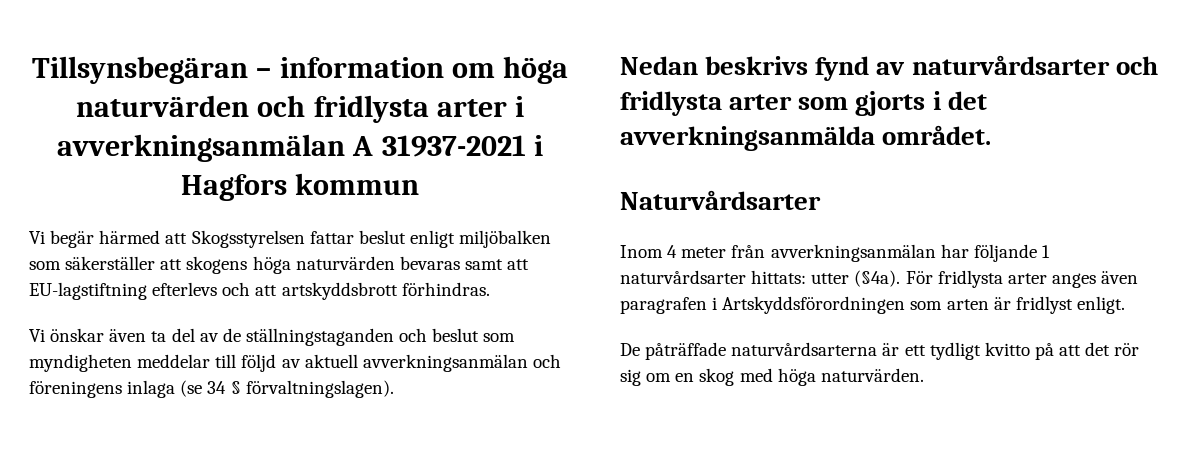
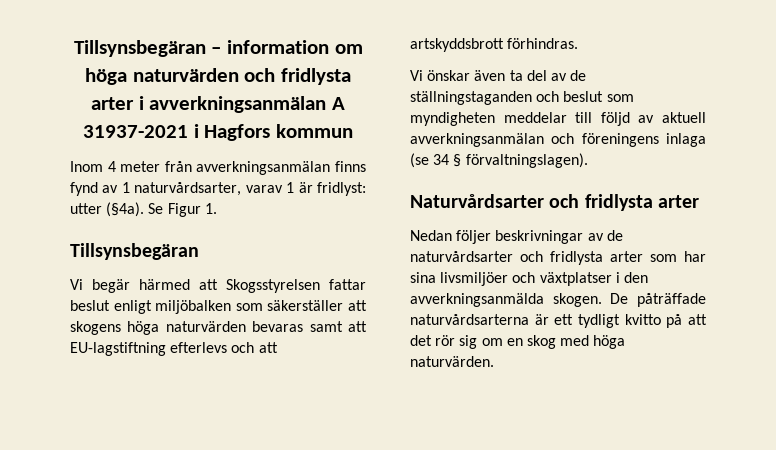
(420, 184) none -> [70,161,366,175] [70,182,366,196] [70,202,217,217] [70,243,199,260] // Inom 4 meter från avverkningsanmälan finns fynd av 1 naturvårdsarter, varav 1 är fridlyst: utter (§4a). Se Figur 1. // Tillsynsbegäran
[620,56,906,81] Nedan beskrivs fynd av -> [410,194,699,211] [410,230,623,244] Naturvårdsarter och fridlysta arter // Nedan följer beskrivningar av de
[855,91,987,116] [620,125,992,151] [620,190,821,210] [620,244,1050,262] [620,270,1139,288] [620,296,1125,314] gjorts i det avverkningsanmälda området. // Naturvårdsarter // Inom 4 meter från avverkningsanmälan har följande 1 naturvårdsarter hittats: utter (§4a). För fridlysta arter anges även paragrafen i Artskyddsförordningen som arten är fridlyst enligt. // -> [684,251,706,262] [410,272,648,286] [410,293,602,307] har sina livsmiljöer och växtplatser i den avverkningsanmälda skogen.

